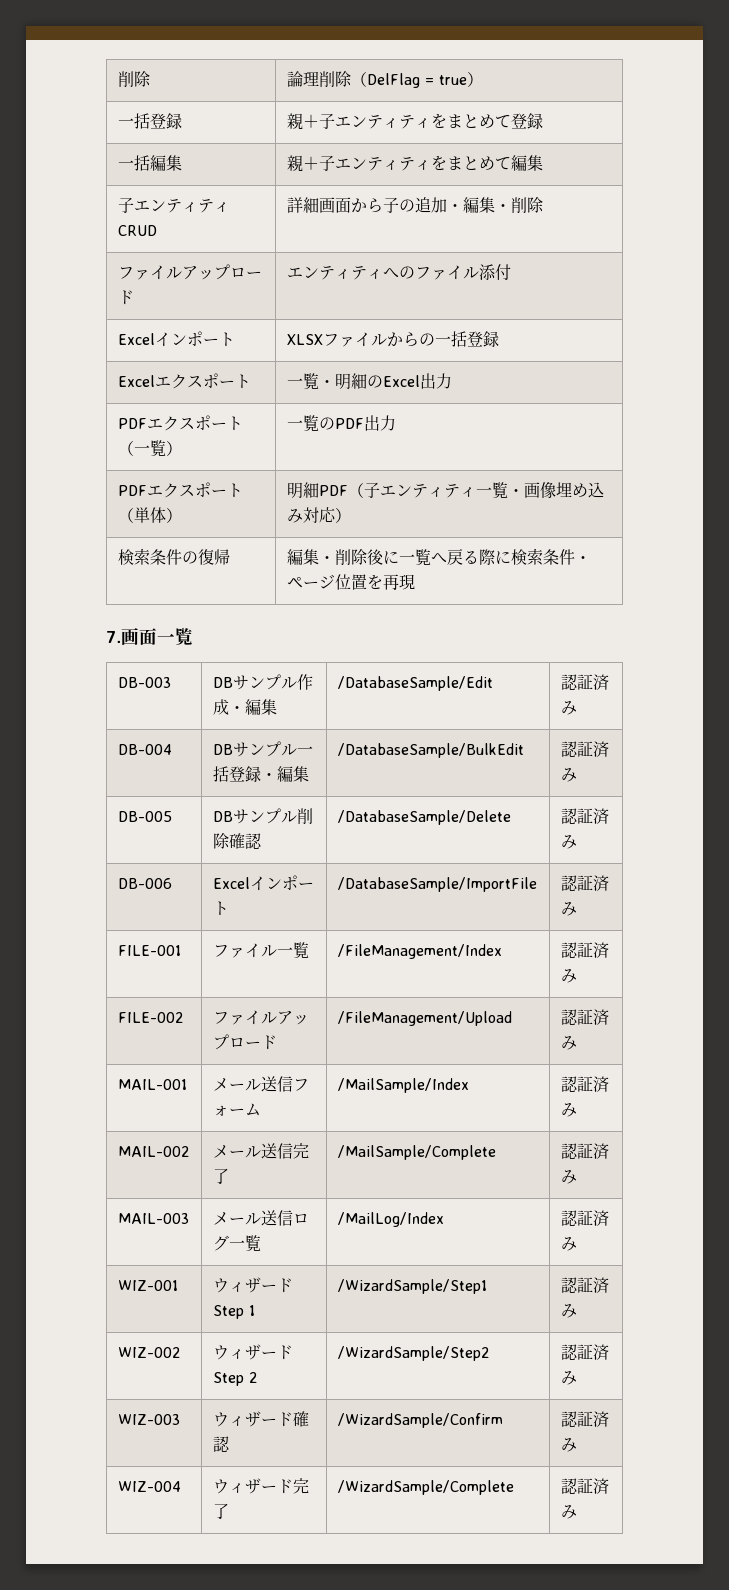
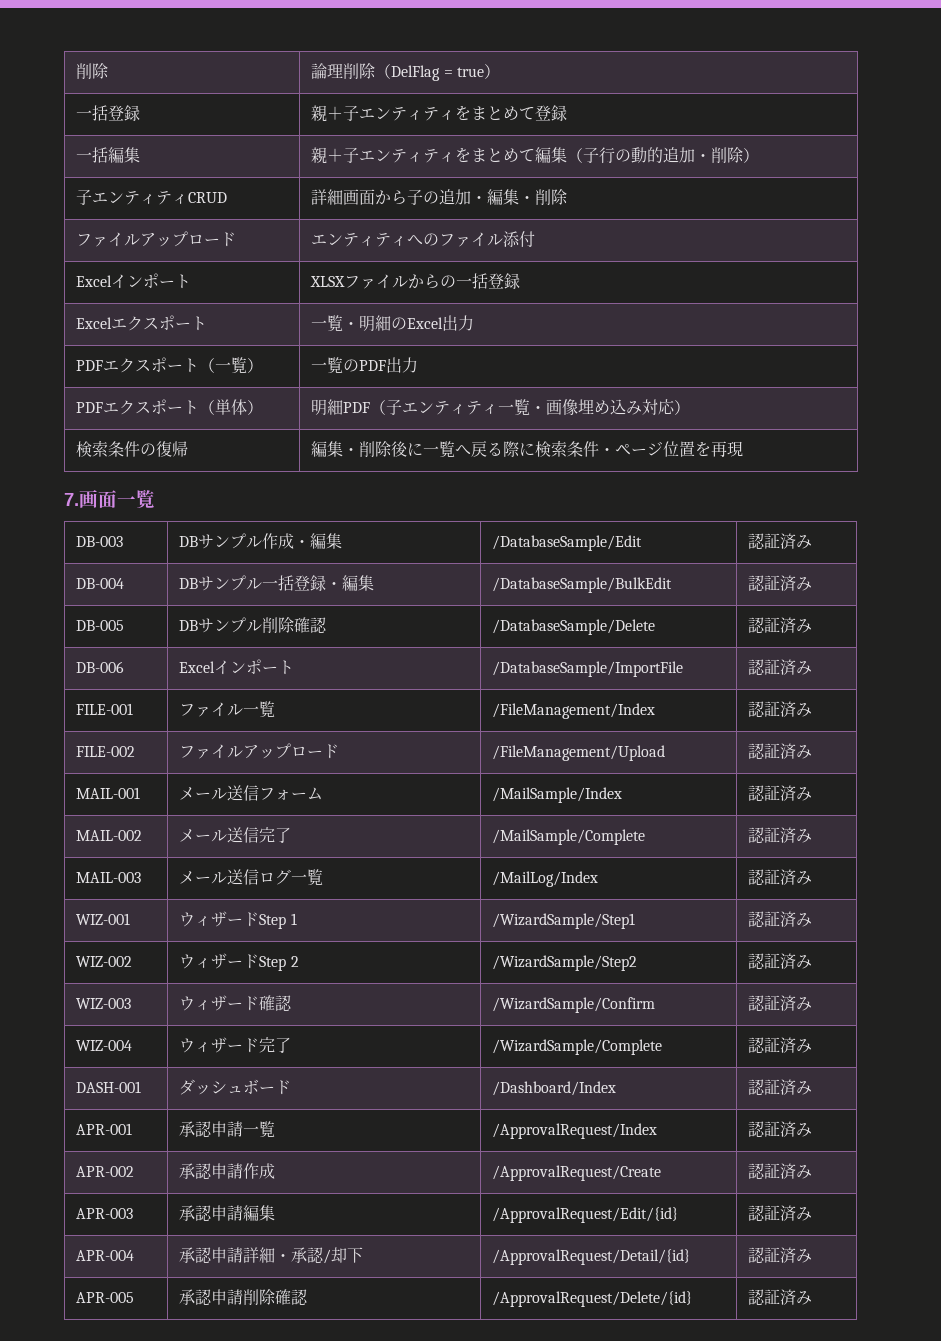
(543, 163) none -> [567,147,760,164] （子行の動的追加・削除）
(577, 1512) none -> [76,1081,142,1093] [179,1079,292,1095] [492,1081,617,1096] [748,1079,813,1095] [76,1123,133,1135] [179,1121,276,1138] [492,1123,658,1139] [748,1121,813,1137] [76,1166,135,1177] [179,1163,276,1179] [492,1165,662,1181] [748,1163,813,1179] [76,1208,134,1219] [179,1205,276,1221] [492,1207,679,1223] [748,1205,813,1221] [76,1250,135,1261] [179,1247,364,1264] [492,1249,691,1265] [748,1247,813,1263] [76,1292,135,1303] [179,1289,309,1305] [492,1291,693,1307] [748,1289,813,1305] // DASH-001 | ダッシュボード | /Dashboard/Index | 認証済み // APR-001 | 承認申請一覧 | /ApprovalRequest/Index | 認証済み // APR-002 | 承認申請作成 | /ApprovalRequest/Create | 認証済み // APR-003 | 承認申請編集 | /ApprovalRequest/Edit/{id} | 認証済み // APR-004 | 承認申請詳細・承認/却下 | /ApprovalRequest/Detail/{id} | 認証済み // APR-005 | 承認申請削除確認 | /ApprovalRequest/Delete/{id} | 認証済み

